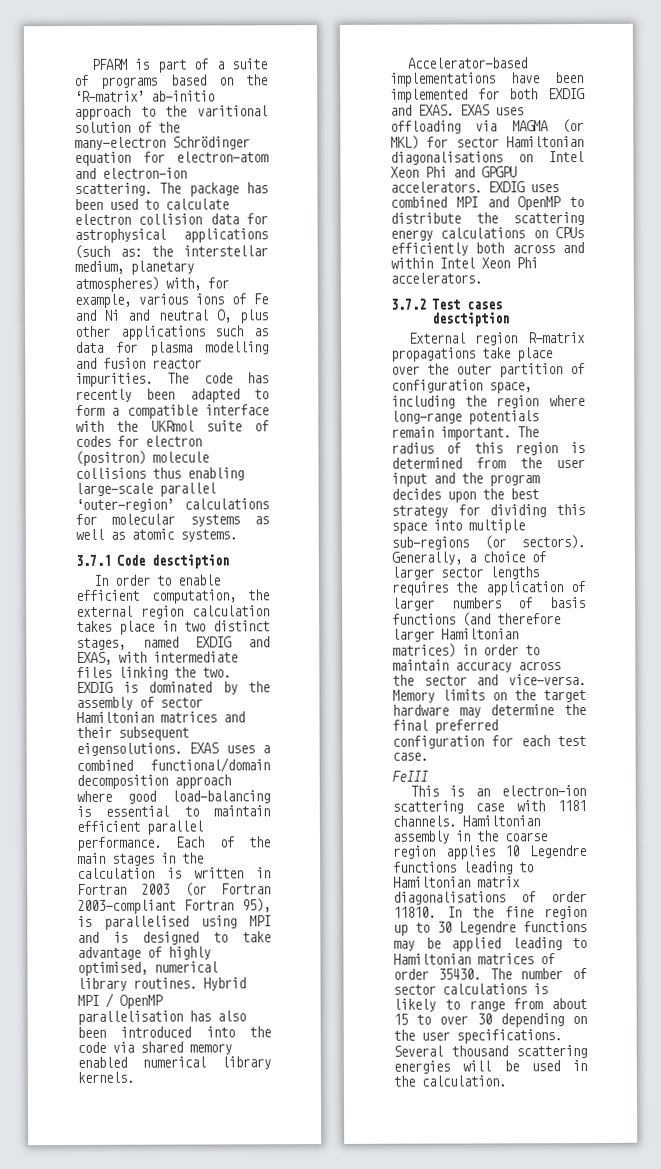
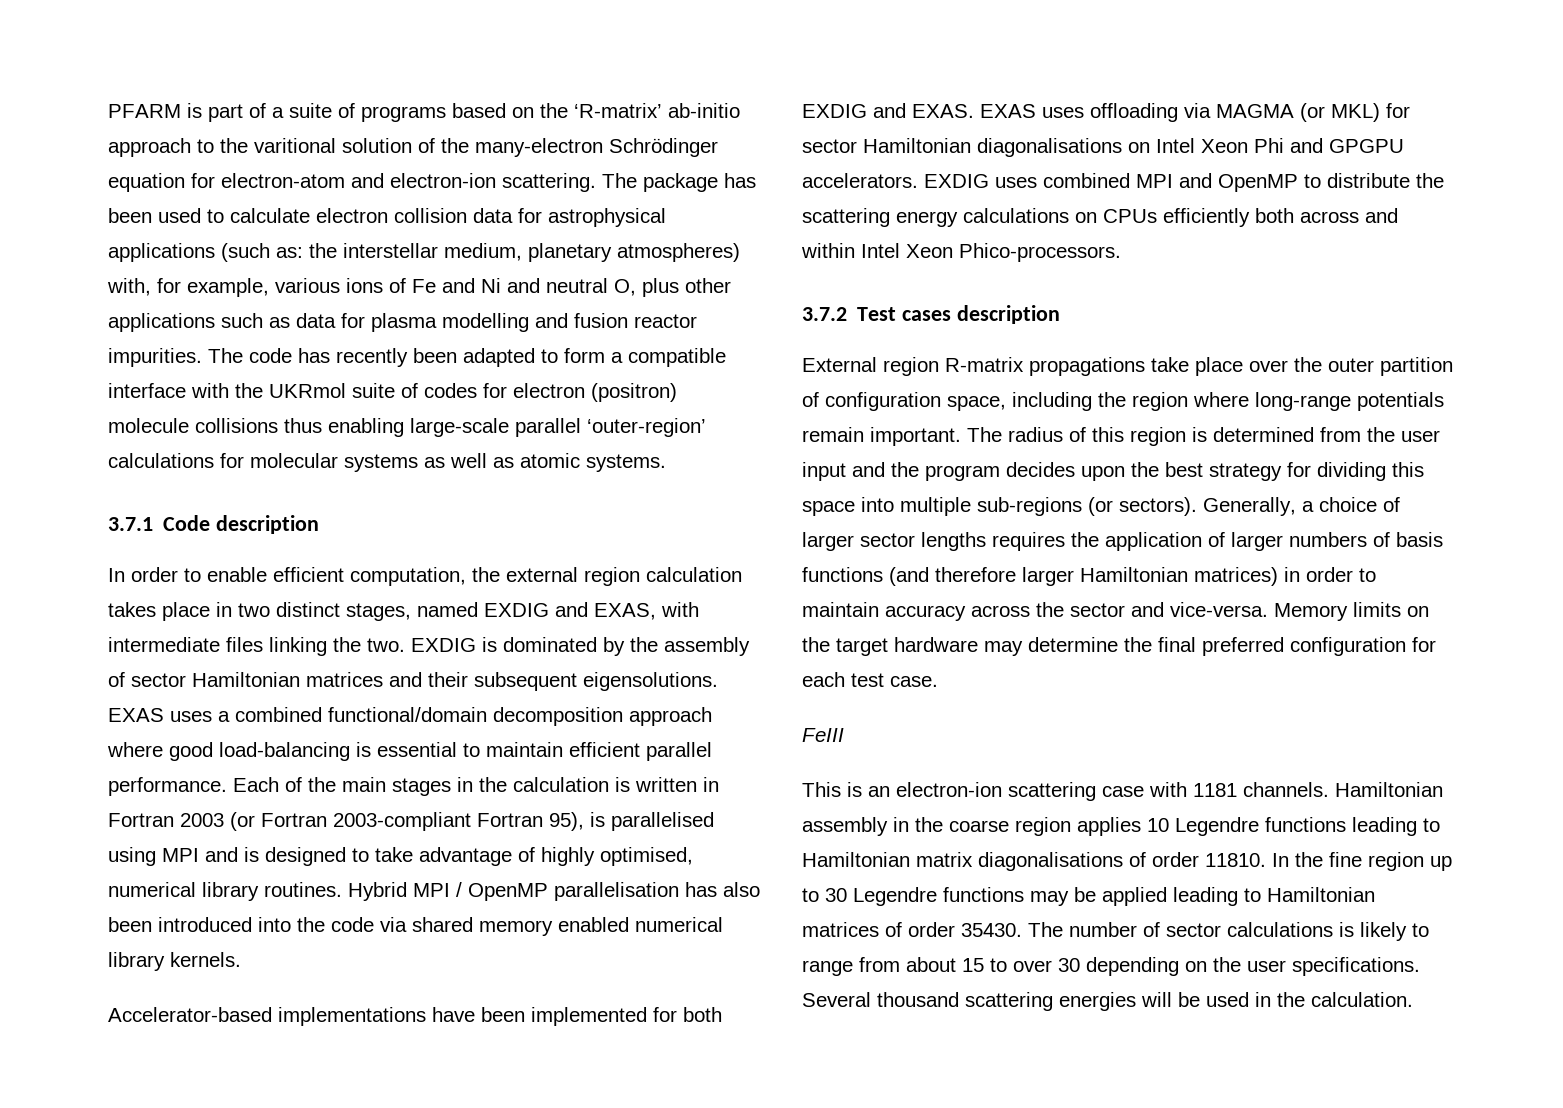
[150,554,229,569] desctiption -> [216,515,320,534] description
[516,257,538,269] [390,272,482,284] Phi accelerators. -> [959,243,1121,262] Phico-processors.
[430,312,510,327] desctiption -> [957,305,1061,324] description

